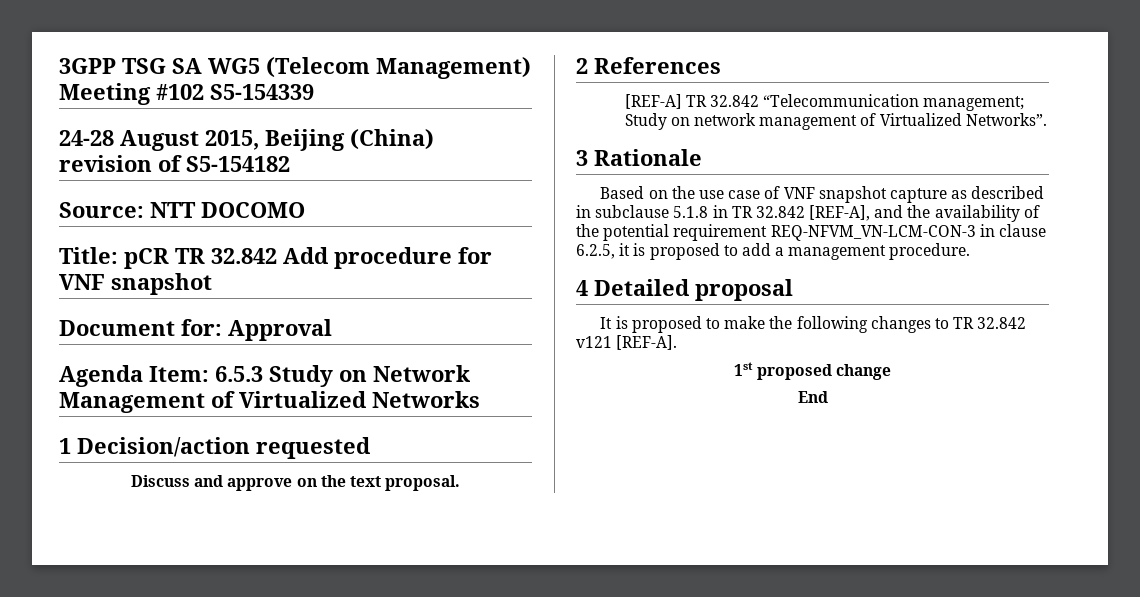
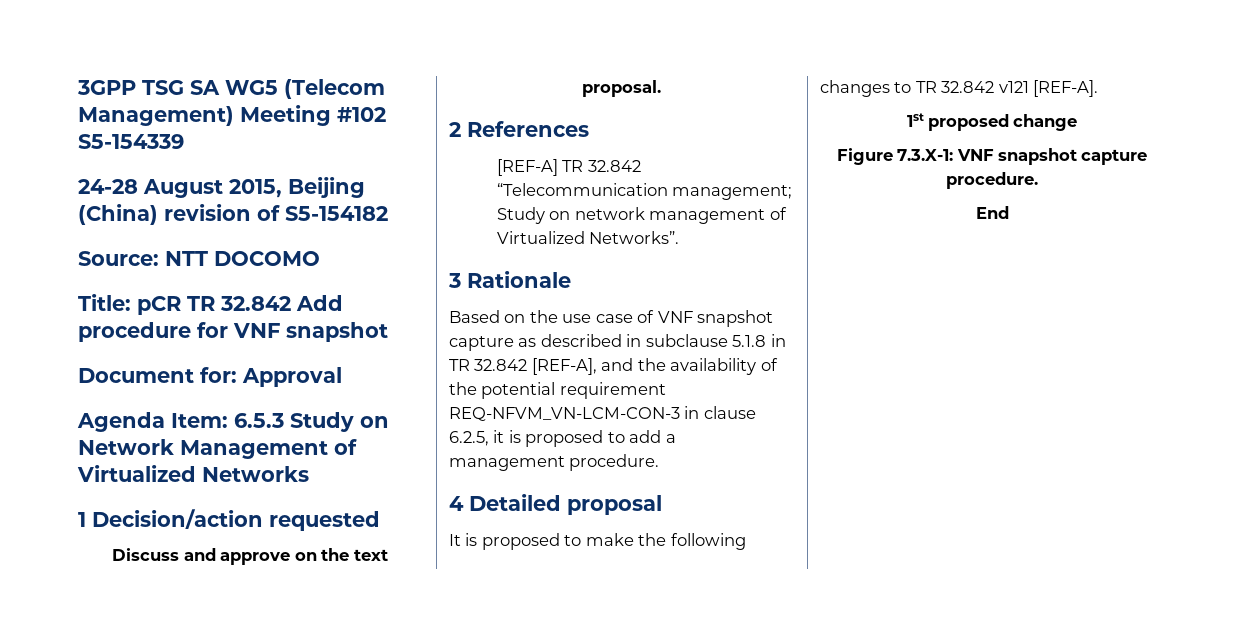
(891, 372) none -> [836,148,1148,165] [946,172,1038,189] // Figure 7.3.X-1: VNF snapshot capture procedure.

